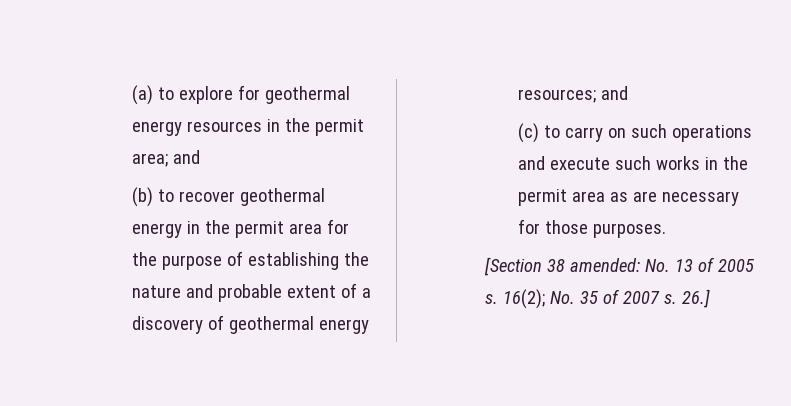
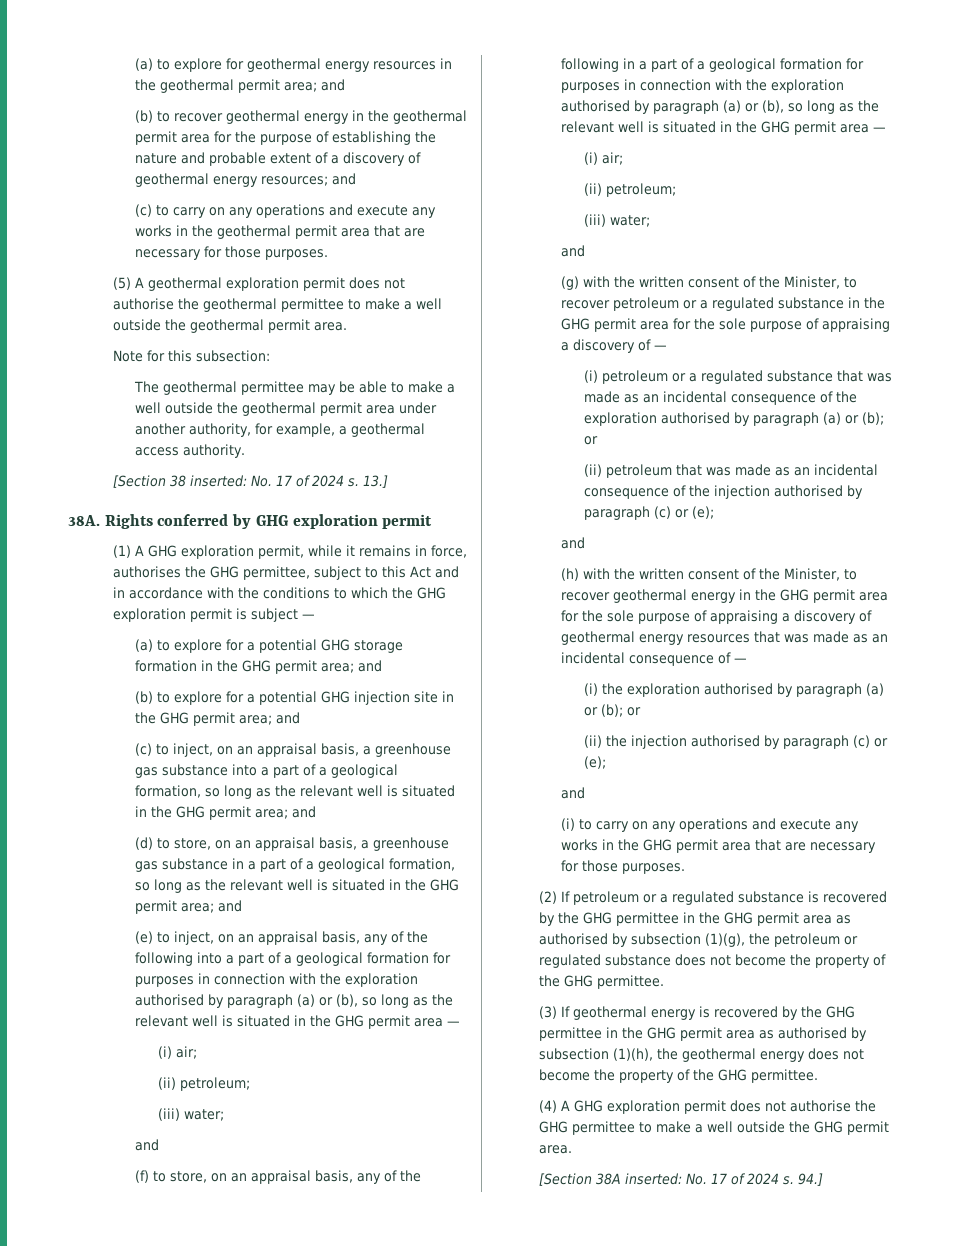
(311, 125) none -> [160,79,235,93] geothermal
(231, 227) none -> [393,110,468,124] geothermal
[631,124,753,142] [518,156,749,170] [518,189,740,206] [518,219,667,238] [484,257,755,276] [485,289,711,309] such operations and execute such works in the permit area as are necessary for those purposes. // [Section 38 amended: No. 13 of 2005 s. 16(2); No. 35 of 2007 s. 26.] -> [229,204,437,218] [135,225,426,239] [135,246,329,260] [112,277,405,291] [112,298,442,312] [112,319,347,333] [112,350,270,362] [134,381,456,395] [135,402,438,416] [135,423,426,437] [135,444,246,458] [112,475,388,488] [68,514,433,529] [112,545,467,559] [112,566,459,580] [112,587,446,599] [112,608,315,622] [135,639,404,653] [135,660,383,674] [135,691,455,705] [135,712,301,726] [135,743,452,757] [135,764,399,778] [135,785,456,799] [135,806,317,820] [135,837,450,851] [135,858,456,872] [135,879,460,893] [135,900,243,914] [135,931,429,945] [135,952,452,966] [135,973,419,987] [135,994,454,1008] [135,1015,461,1029] [157,1046,197,1059] [157,1077,250,1091] [157,1108,224,1121] [135,1139,160,1151] [135,1170,422,1184] [561,58,865,72] [561,79,845,93] [561,100,880,114] [561,121,887,135] [583,152,623,165] [583,183,676,197] [583,214,650,227] [561,245,586,257] [561,276,858,290] [561,297,886,311] [561,318,891,332] [561,339,668,353] [583,370,892,384] [583,391,857,405] [583,412,884,426] [583,436,598,445] [583,464,878,478] [583,485,863,499] [583,506,714,520] [561,537,586,549] [561,568,858,581] [561,589,889,603] [561,610,873,624] [561,631,889,645] [561,652,748,666] [583,683,884,697] [583,704,641,717] [583,735,888,749] [583,756,606,769] [561,787,586,799] [561,818,860,832] [561,839,877,853] [561,860,686,874] [538,891,887,905] [538,912,851,926] [538,933,858,947] [538,954,886,968] [538,975,664,989] [538,1006,855,1020] [538,1027,867,1041] [538,1048,864,1062] [538,1069,818,1083] [538,1100,876,1114] [538,1121,889,1135] [538,1145,572,1154] [538,1173,823,1186] any operations and execute any works in the geothermal permit area that are necessary for those purposes. // (5) A geothermal exploration permit does not authorise the geothermal permittee to make a well outside the geothermal permit area. // Note for this subsection: // The geothermal permittee may be able to make a well outside the geothermal permit area under another authority, for example, a geothermal access authority. // [Section 38 inserted: No. 17 of 2024 s. 13.] // 38A. Rights conferred by GHG exploration permit // (1) A GHG exploration permit, while it remains in force, authorises the GHG permittee, subject to this Act and in accordance with the conditions to which the GHG exploration permit is subject — // (a) to explore for a potential GHG storage formation in the GHG permit area; and // (b) to explore for a potential GHG injection site in the GHG permit area; and // (c) to inject, on an appraisal basis, a greenhouse gas substance into a part of a geological formation, so long as the relevant well is situated in the GHG permit area; and // (d) to store, on an appraisal basis, a greenhouse gas substance in a part of a geological formation, so long as the relevant well is situated in the GHG permit area; and // (e) to inject, on an appraisal basis, any of the following into a part of a geological formation for purposes in connection with the exploration authorised by paragraph (a) or (b), so long as the relevant well is situated in the GHG permit area — // (i) air; // (ii) petroleum; // (iii) water; // and // (f) to store, on an appraisal basis, any of the following in a part of a geological formation for purposes in connection with the exploration authorised by paragraph (a) or (b), so long as the relevant well is situated in the GHG permit area — // (i) air; // (ii) petroleum; // (iii) water; // and // (g) with the written consent of the Minister, to recover petroleum or a regulated substance in the GHG permit area for the sole purpose of appraising a discovery of — // (i) petroleum or a regulated substance that was made as an incidental consequence of the exploration authorised by paragraph (a) or (b); or // (ii) petroleum that was made as an incidental consequence of the injection authorised by paragraph (c) or (e); // and // (h) with the written consent of the Minister, to recover geothermal energy in the GHG permit area for the sole purpose of appraising a discovery of geothermal energy resources that was made as an incidental consequence of — // (i) the exploration authorised by paragraph (a) or (b); or // (ii) the injection authorised by paragraph (c) or (e); // and // (i) to carry on any operations and execute any works in the GHG permit area that are necessary for those purposes. // (2) If petroleum or a regulated substance is recovered by the GHG permittee in the GHG permit area as authorised by subsection (1)(g), the petroleum or regulated substance does not become the property of the GHG permittee. // (3) If geothermal energy is recovered by the GHG permittee in the GHG permit area as authorised by subsection (1)(h), the geothermal energy does not become the property of the GHG permittee. // (4) A GHG exploration permit does not authorise the GHG permittee to make a well outside the GHG permit area. // [Section 38A inserted: No. 17 of 2024 s. 94.]

